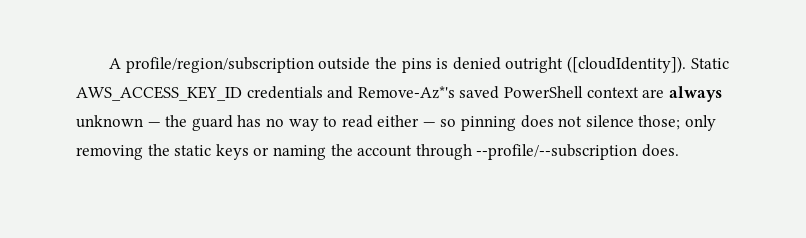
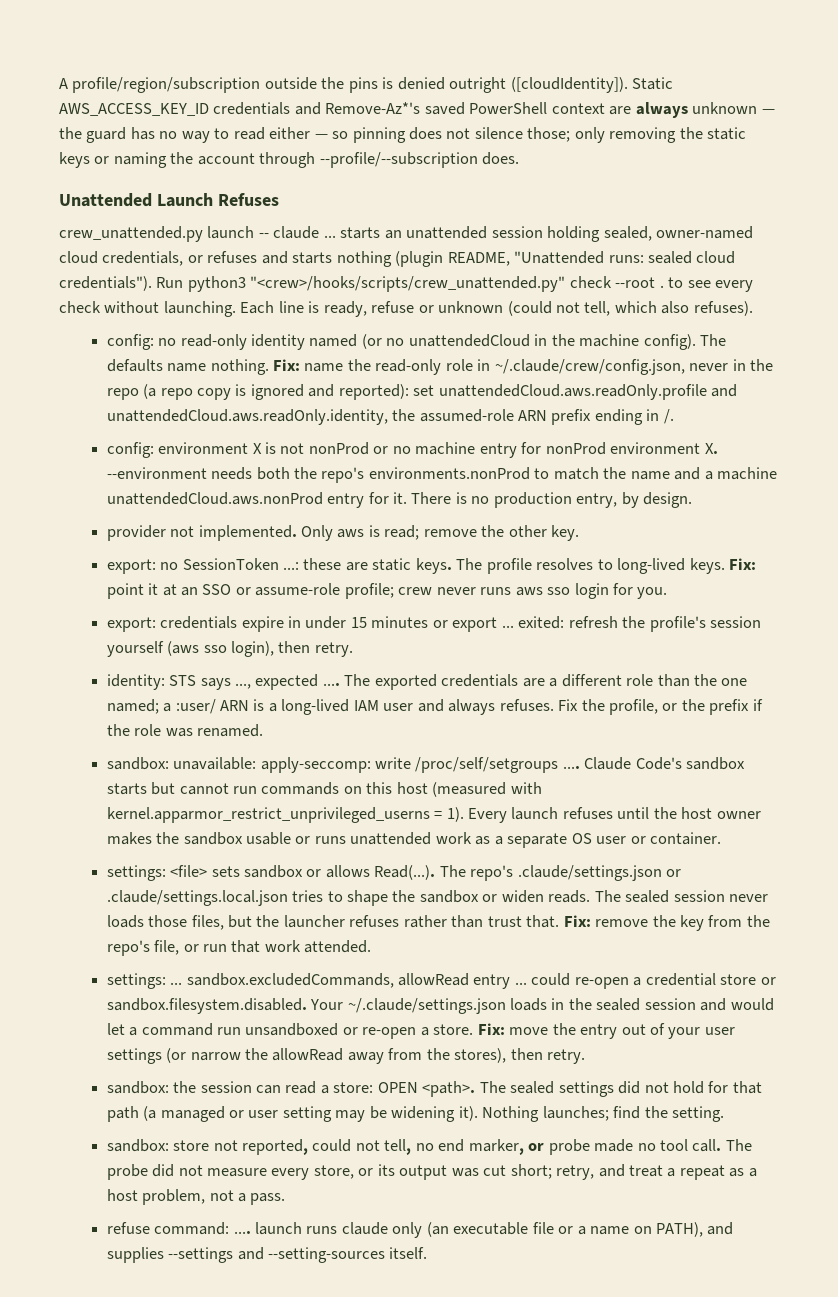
(679, 150) none -> [59,193,279,207] [59,226,754,242] [59,251,736,267] [59,276,754,292] [59,301,753,317] [106,334,727,350] [106,359,774,375] [106,384,738,400] [106,409,674,425] [106,442,718,458] [106,467,778,483] [106,492,693,508] [106,525,580,541] [106,558,757,574] [106,583,668,599] [106,616,762,632] [106,641,353,657] [106,674,748,690] [106,699,763,715] [106,724,264,737] [106,757,746,773] [106,782,542,797] [106,807,761,823] [106,832,722,848] [106,865,682,881] [106,890,769,906] [106,915,770,931] [106,940,372,956] [106,973,776,989] [106,998,774,1014] [106,1023,735,1039] [106,1048,586,1064] [106,1081,762,1097] [106,1106,725,1122] [106,1139,752,1155] [106,1164,757,1180] [106,1189,286,1205] [106,1222,734,1238] [106,1247,428,1263] // Unattended Launch Refuses // crew_unattended.py launch -- claude ... starts an unattended session holding sealed, owner-named cloud credentials, or refuses and starts nothing (plugin README, "Unattended runs: sealed cloud credentials"). Run python3 "<crew>/hooks/scripts/crew_unattended.py" check --root . to see every check without launching. Each line is ready, refuse or unknown (could not tell, which also refuses). // config: no read-only identity named (or no unattendedCloud in the machine config). The defaults name nothing. Fix: name the read-only role in ~/.claude/crew/config.json, never in the repo (a repo copy is ignored and reported): set unattendedCloud.aws.readOnly.profile and unattendedCloud.aws.readOnly.identity, the assumed-role ARN prefix ending in /. // config: environment X is not nonProd or no machine entry for nonProd environment X. --environment needs both the repo's environments.nonProd to match the name and a machine unattendedCloud.aws.nonProd entry for it. There is no production entry, by design. // provider not implemented. Only aws is read; remove the other key. // export: no SessionToken ...: these are static keys. The profile resolves to long-lived keys. Fix: point it at an SSO or assume-role profile; crew never runs aws sso login for you. // export: credentials expire in under 15 minutes or export ... exited: refresh the profile's session yourself (aws sso login), then retry. // identity: STS says ..., expected .... The exported credentials are a different role than the one named; a :user/ ARN is a long-lived IAM user and always refuses. Fix the profile, or the prefix if the role was renamed. // sandbox: unavailable: apply-seccomp: write /proc/self/setgroups .... Claude Code's sandbox starts but cannot run commands on this host (measured with kernel.apparmor_restrict_unprivileged_userns = 1). Every launch refuses until the host owner makes the sandbox usable or runs unattended work as a separate OS user or container. // settings: <file> sets sandbox or allows Read(...). The repo's .claude/settings.json or .claude/settings.local.json tries to shape the sandbox or widen reads. The sealed session never loads those files, but the launcher refuses rather than trust that. Fix: remove the key from the repo's file, or run that work attended. // settings: ... sandbox.excludedCommands, allowRead entry ... could re-open a credential store or sandbox.filesystem.disabled. Your ~/.claude/settings.json loads in the sealed session and would let a command run unsandboxed or re-open a store. Fix: move the entry out of your user settings (or narrow the allowRead away from the stores), then retry. // sandbox: the session can read a store: OPEN <path>. The sealed settings did not hold for that path (a managed or user setting may be widening it). Nothing launches; find the setting. // sandbox: store not reported, could not tell, no end marker, or probe made no tool call. The probe did not measure every store, or its output was cut short; retry, and treat a repeat as a host problem, not a pass. // refuse command: .... launch runs claude only (an executable file or a name on PATH), and supplies --settings and --setting-sources itself.

